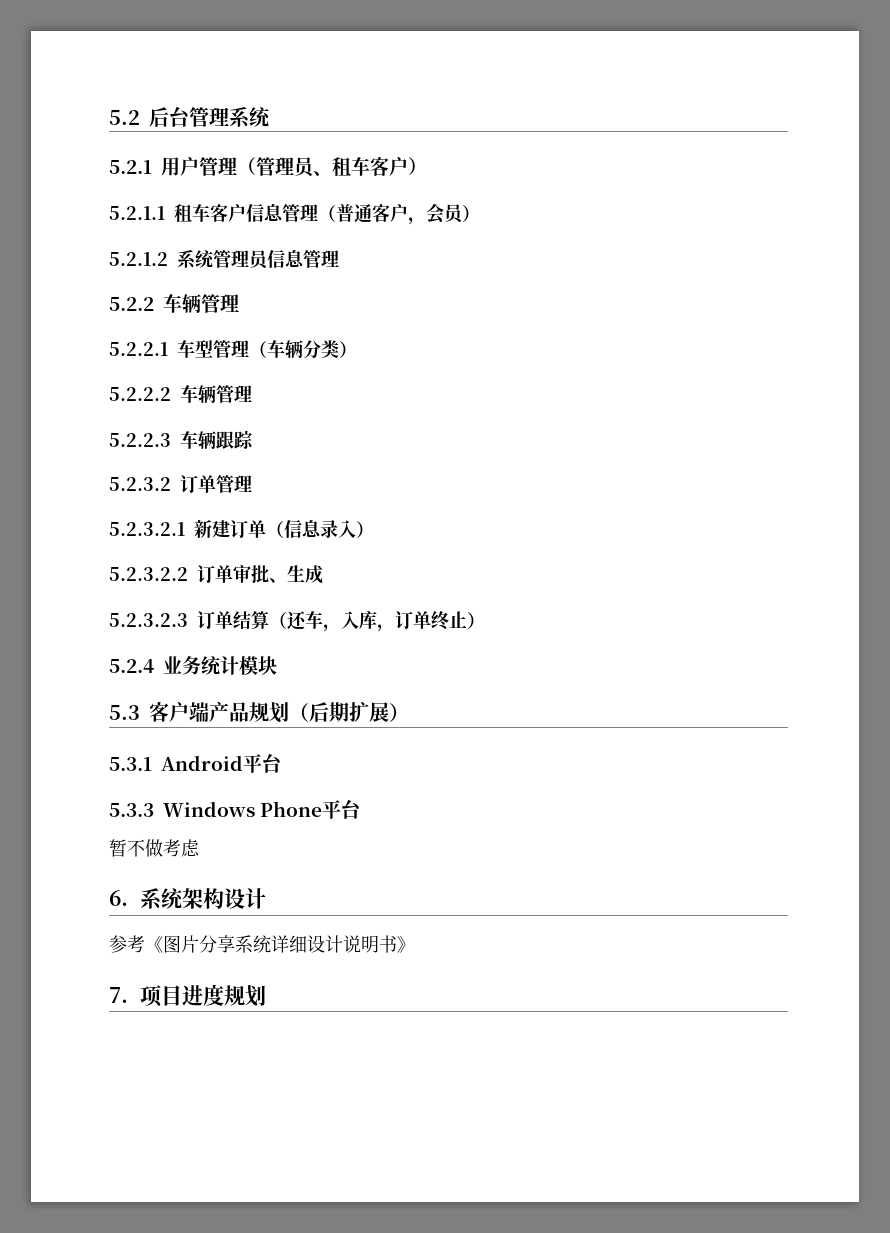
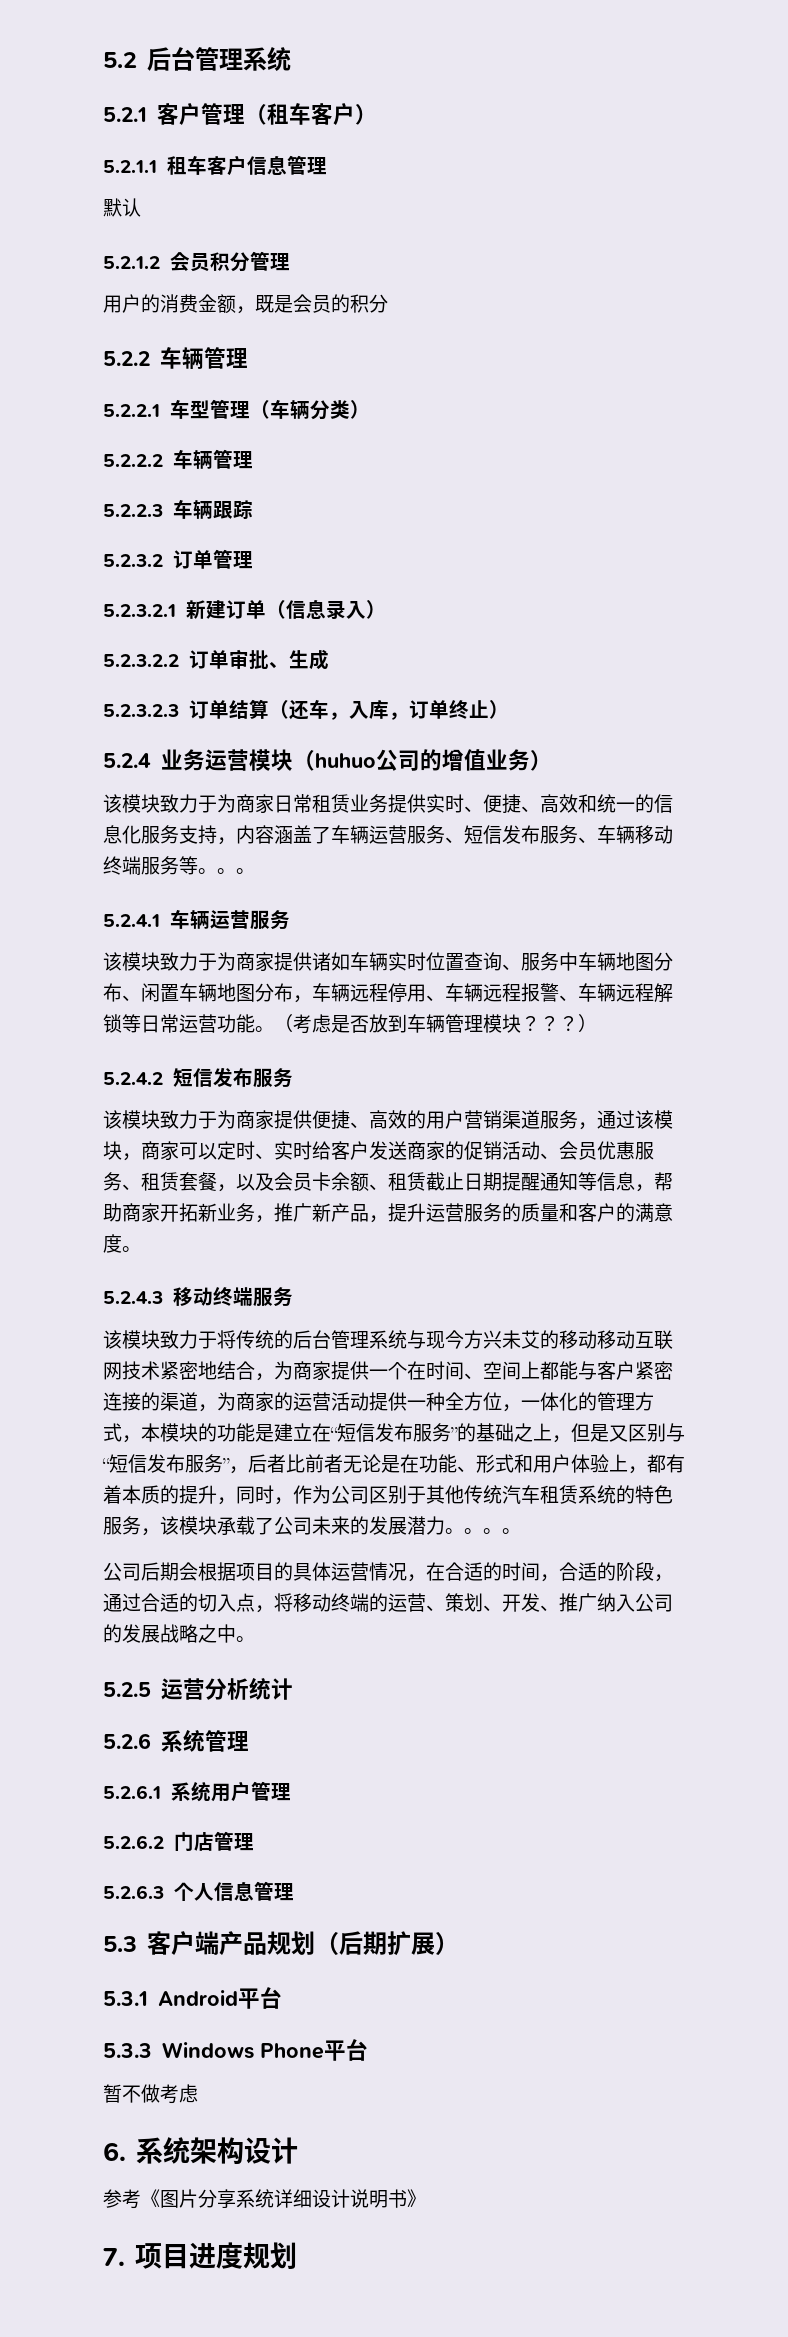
[161,157,180,176] 用 -> [156,103,179,125] 客
[256,157,332,178] 管理员、 -> (267, 114) none
[318,203,480,225] [109,249,339,270] （普通客户，会员） // 5.2.1.2系统管理员信息管理 -> [103,198,141,217] [103,251,290,272] [103,294,388,314] // 默认 // 5.2.1.2会员积分管理 // 用户的消费金额，既是会员的积分
[201,656,277,675] 统计模块 -> [204,749,552,771] [103,794,673,814] [103,825,673,845] [103,856,255,875] [103,909,290,930] [103,952,673,972] [103,983,673,1003] [103,1014,597,1034] [103,1067,293,1088] [103,1110,673,1130] [103,1141,654,1161] [103,1172,673,1192] [103,1203,673,1223] [103,1234,141,1253] [103,1287,293,1307] [103,1330,673,1349] [103,1361,673,1381] [103,1392,654,1412] [103,1423,685,1443] [102,1454,685,1474] [103,1485,673,1505] [103,1516,521,1536] [103,1562,673,1582] [103,1593,673,1613] [103,1624,255,1643] [103,1677,293,1700] [103,1729,249,1752] [103,1781,291,1802] [103,1831,254,1851] [103,1881,294,1901] 运营模块（huhuo公司的增值业务） // 该模块致力于为商家日常租赁业务提供实时、便捷、高效和统一的信息化服务支持，内容涵盖了车辆运营服务、短信发布服务、车辆移动终端服务等。。。 // 5.2.4.1车辆运营服务 // 该模块致力于为商家提供诸如车辆实时位置查询、服务中车辆地图分布、闲置车辆地图分布，车辆远程停用、车辆远程报警、车辆远程解锁等日常运营功能。（考虑是否放到车辆管理模块？？？） // 5.2.4.2短信发布服务 // 该模块致力于为商家提供便捷、高效的用户营销渠道服务，通过该模块，商家可以定时、实时给客户发送商家的促销活动、会员优惠服务、租赁套餐，以及会员卡余额、租赁截止日期提醒通知等信息，帮助商家开拓新业务，推广新产品，提升运营服务的质量和客户的满意度。 // 5.2.4.3移动终端服务 // 该模块致力于将传统的后台管理系统与现今方兴未艾的移动移动互联网技术紧密地结合，为商家提供一个在时间、空间上都能与客户紧密连接的渠道，为商家的运营活动提供一种全方位，一体化的管理方式，本模块的功能是建立在“短信发布服务”的基础之上，但是又区别与“短信发布服务”，后者比前者无论是在功能、形式和用户体验上，都有着本质的提升，同时，作为公司区别于其他传统汽车租赁系统的特色服务，该模块承载了公司未来的发展潜力。。。。 // 公司后期会根据项目的具体运营情况，在合适的时间，合适的阶段，通过合适的切入点，将移动终端的运营、策划、开发、推广纳入公司的发展战略之中。 // 5.2.5运营分析统计 // 5.2.6系统管理 // 5.2.6.1系统用户管理 // 5.2.6.2门店管理 // 5.2.6.3个人信息管理

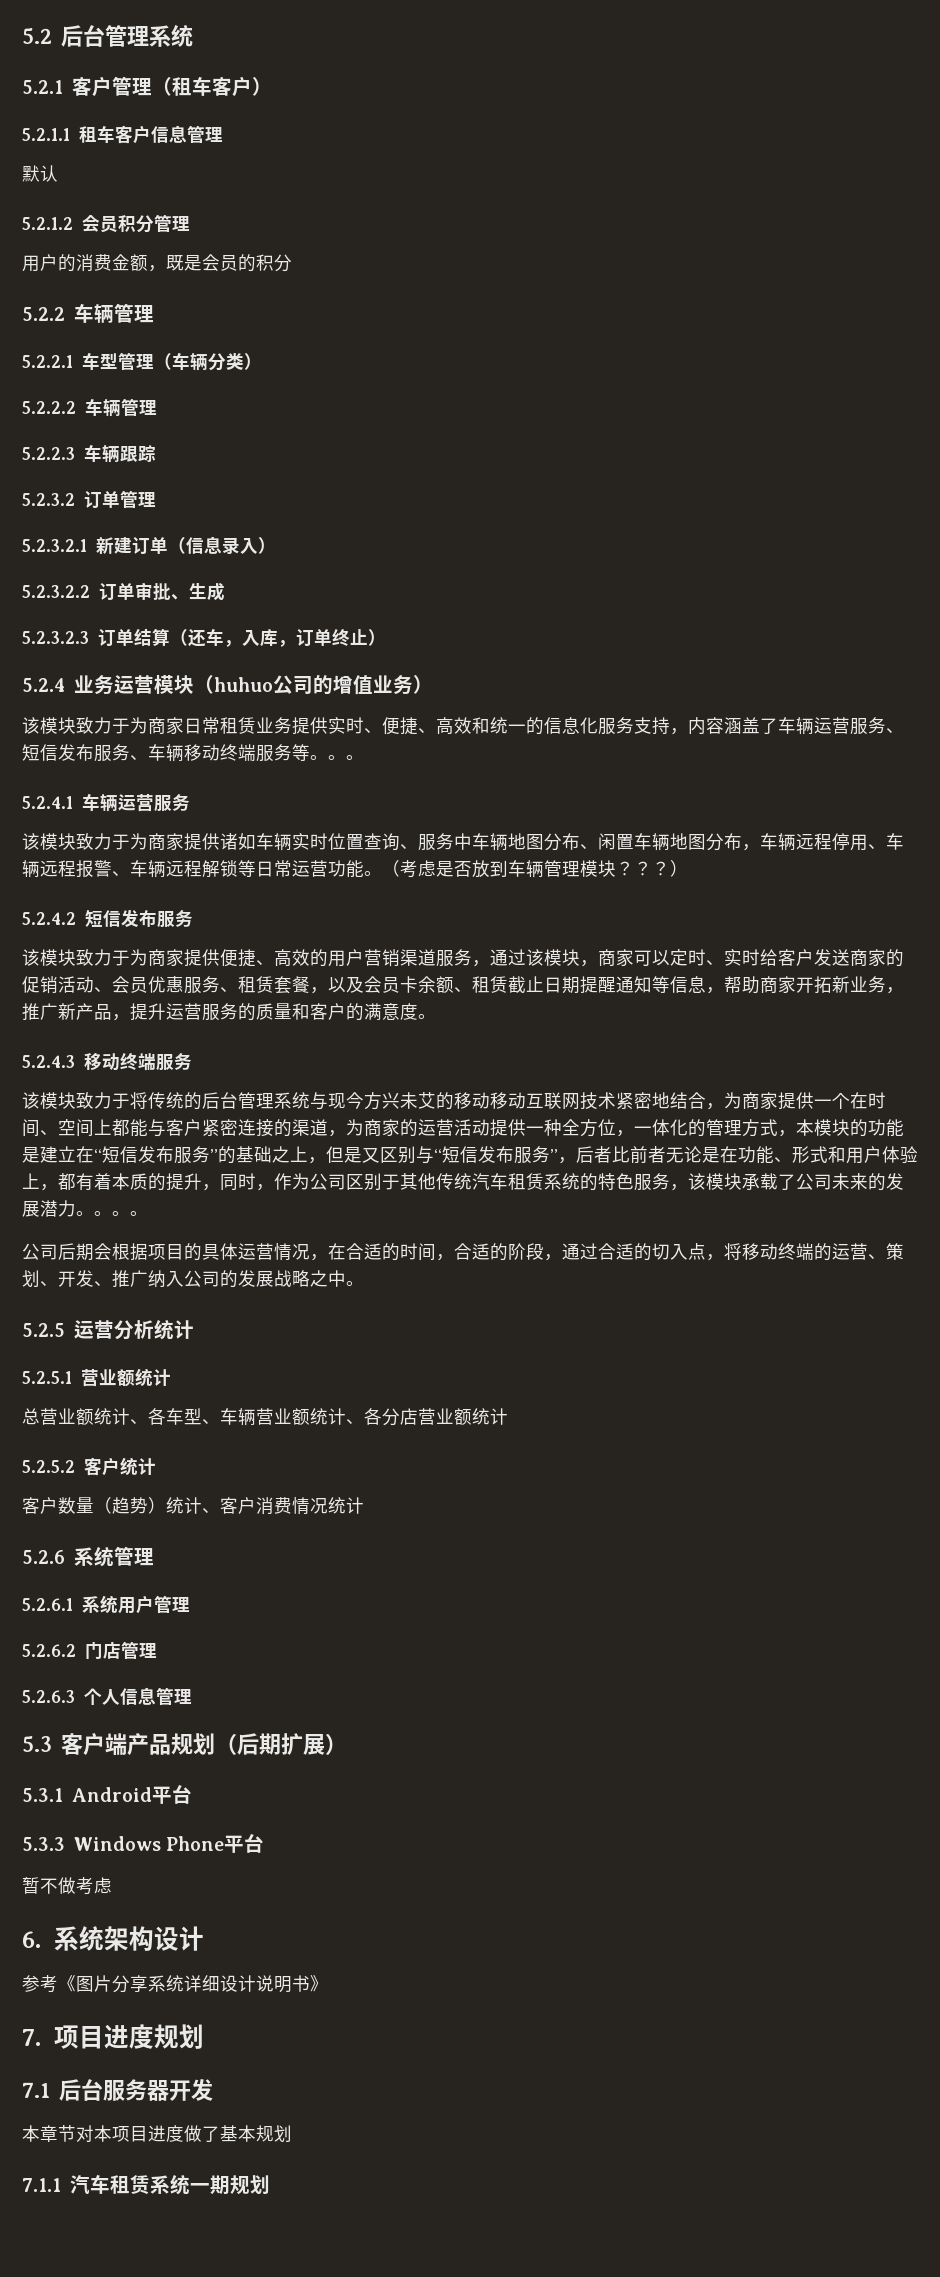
(293, 1689) none -> [22,1368,171,1387] [22,1408,508,1426] [22,1457,156,1476] [22,1497,364,1515] // 5.2.5.1营业额统计 // 总营业额统计、各车型、车辆营业额统计、各分店营业额统计 // 5.2.5.2客户统计 // 客户数量（趋势）统计、客户消费情况统计
(297, 2255) none -> [22,2079,213,2101] [22,2125,292,2142] [22,2174,270,2195] // 7.1后台服务器开发 // 本章节对本项目进度做了基本规划 // 7.1.1汽车租赁系统一期规划

